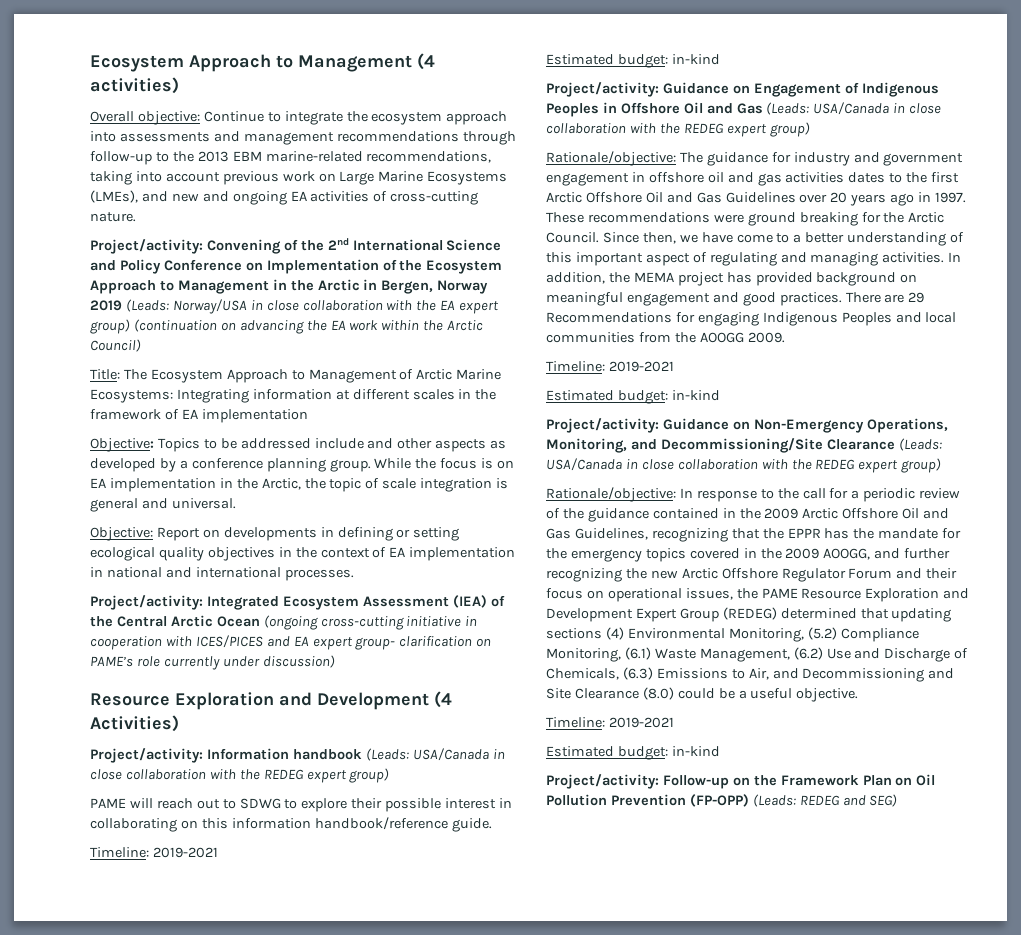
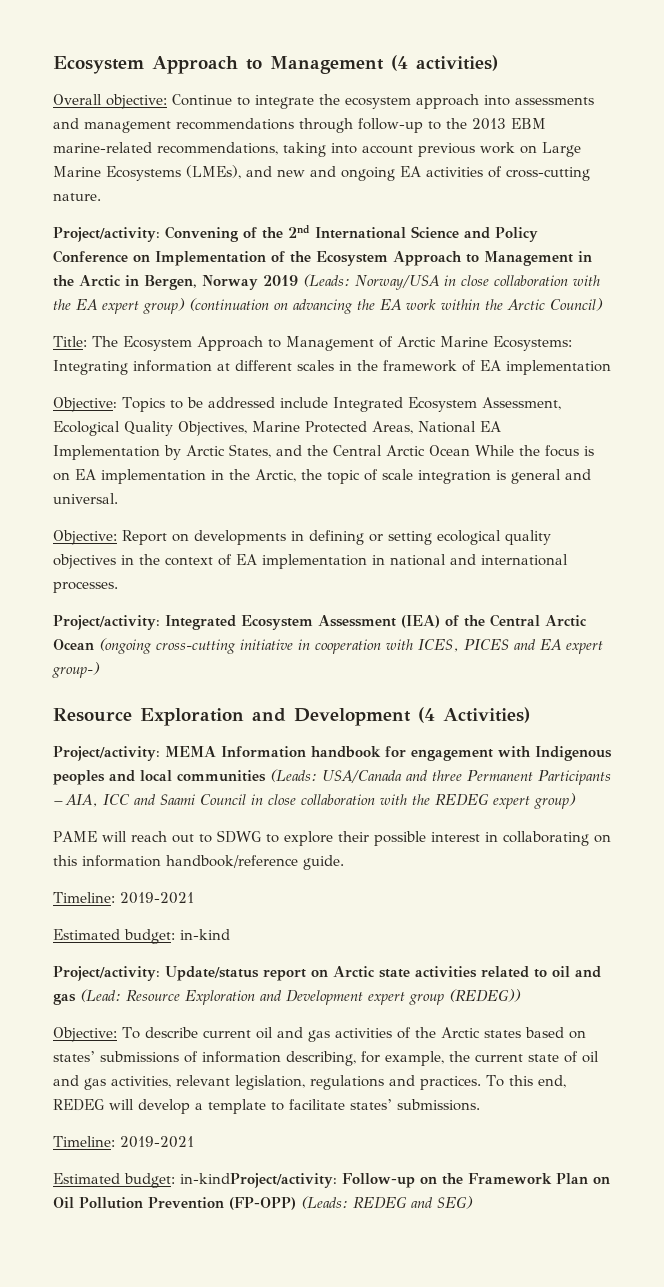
[367,438,507,452] [90,458,371,472] and other aspects as developed by a conference planning group. -> [332,397,561,412] [53,421,501,436] [53,444,470,460] Integrated Ecosystem Assessment, Ecological Quality Objectives, Marine Protected Areas, National EA Implementation by Arctic States, and the Central Arctic Ocean
[195,635,263,648] ICES/PICES -> [418,639,509,652] ICES, PICES
[355,636,492,650] [90,655,335,670] group- clarification on PAME’s role currently under discussion) -> [52,662,100,678] group-)
(203, 755) none -> [165,746,216,757] MEMA
[365,748,489,761] (Leads: USA/Canada -> [385,746,612,761] [53,769,611,785] [53,794,246,807] for engagement with Indigenous peoples and local communities (Leads: USA/Canada and three Permanent Participants – AIA, ICC and Saami Council
[662,82,939,97] [546,102,942,117] [546,122,810,137] [546,151,964,166] [546,172,960,186] [546,192,967,206] [546,212,945,226] [546,232,965,246] [546,252,962,266] [546,272,918,286] [546,292,925,306] [546,312,957,326] [546,332,785,343] [546,361,674,372] [546,390,720,404] [546,418,948,433] [546,438,942,453] [546,458,942,473] [546,487,961,502] [546,508,950,522] [546,528,962,542] [546,548,951,562] [546,568,958,582] [546,588,970,602] [546,607,952,622] [546,627,919,642] [546,647,969,662] [546,667,955,682] [546,687,859,702] [546,717,674,728] [546,746,720,760] [546,774,659,789] Guidance on Engagement of Indigenous Peoples in Offshore Oil and Gas (Leads: USA/Canada in close collaboration with the REDEG expert group) // Rationale/objective: The guidance for industry and government engagement in offshore oil and gas activities dates to the first Arctic Offshore Oil and Gas Guidelines over 20 years ago in 1997. These recommendations were ground breaking for the Arctic Council. Since then, we have come to a better understanding of this important aspect of regulating and managing activities. In addition, the MEMA project has provided background on meaningful engagement and good practices. There are 29 Recommendations for engaging Indigenous Peoples and local communities from the AOOGG 2009. // Timeline: 2019-2021 // Estimated budget: in-kind // Project/activity: Guidance on Non-Emergency Operations, Monitoring, and Decommissioning/Site Clearance (Leads: USA/Canada in close collaboration with the REDEG expert group) // Rationale/objective: In response to the call for a periodic review of the guidance contained in the 2009 Arctic Offshore Oil and Gas Guidelines, recognizing that the EPPR has the mandate for the emergency topics covered in the 2009 AOOGG, and further recognizing the new Arctic Offshore Regulator Forum and their focus on operational issues, the PAME Resource Exploration and Development Expert Group (REDEG) determined that updating sections (4) Environmental Monitoring, (5.2) Compliance Monitoring, (6.1) Waste Management, (6.2) Use and Discharge of Chemicals, (6.3) Emissions to Air, and Decommissioning and Site Clearance (8.0) could be a useful objective. // Timeline: 2019-2021 // Estimated budget: in-kind // Project/activity: -> [165,966,601,981] [53,989,521,1005] [53,1027,586,1042] [53,1051,599,1066] [53,1075,566,1090] [53,1099,480,1114] [53,1136,194,1148] [53,1173,337,1188] Update/status report on Arctic state activities related to oil and gas (Lead: Resource Exploration and Development expert group (REDEG)) // Objective: To describe current oil and gas activities of the Arctic states based on states’ submissions of information describing, for example, the current state of oil and gas activities, relevant legislation, regulations and practices. To this end, REDEG will develop a template to facilitate states’ submissions. // Timeline: 2019-2021 // Estimated budget: in-kindProject/activity:

